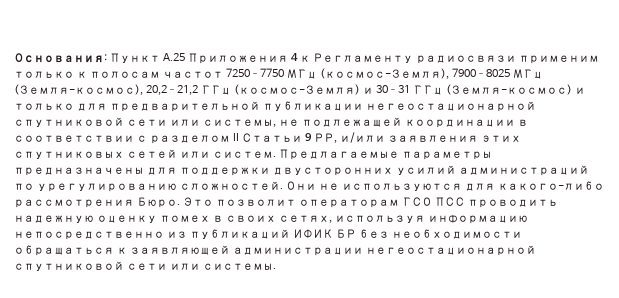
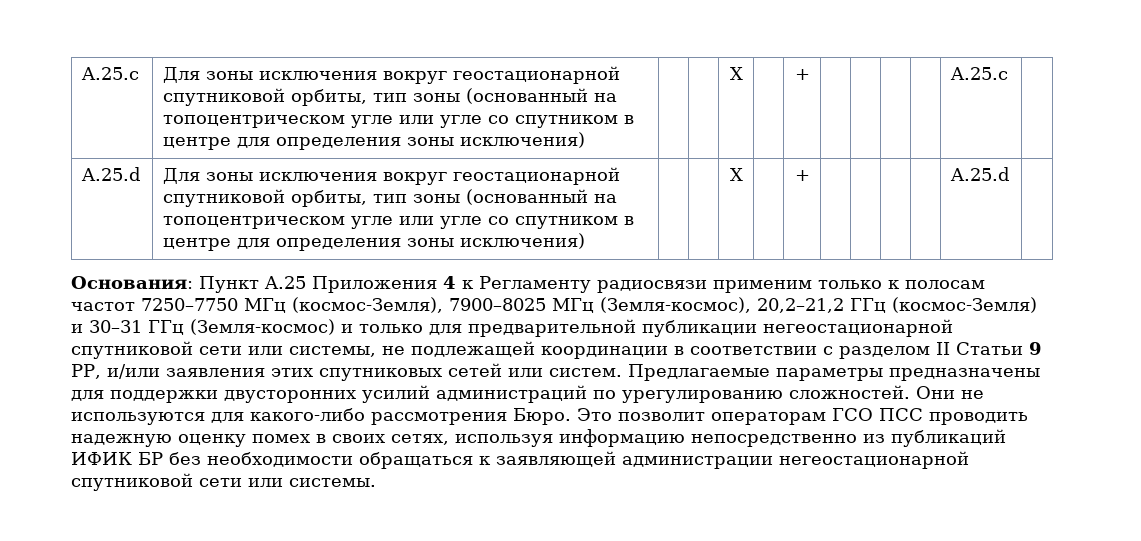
(14, 58) none -> [80,67,139,80] [162,66,620,84] [162,88,617,106] [162,115,634,128] [162,132,585,150] [729,67,743,80] [794,69,810,80] [949,67,1008,80] [80,167,141,181] [162,167,620,185] [162,189,617,207] [162,216,634,229] [162,233,585,251] [729,168,743,181] [794,170,810,181] [949,167,1010,181] A.25.c | Для зоны исключения вокруг геостационарной спутниковой орбиты, тип зоны (основанный на топоцентрическом угле или угле со спутником в центре для определения зоны исключения) | | | X | | + | | | | | A.25.c | // A.25.d | Для зоны исключения вокруг геостационарной спутниковой орбиты, тип зоны (основанный на топоцентрическом угле или угле со спутником в центре для определения зоны исключения) | | | X | | + | | | | | A.25.d | //

